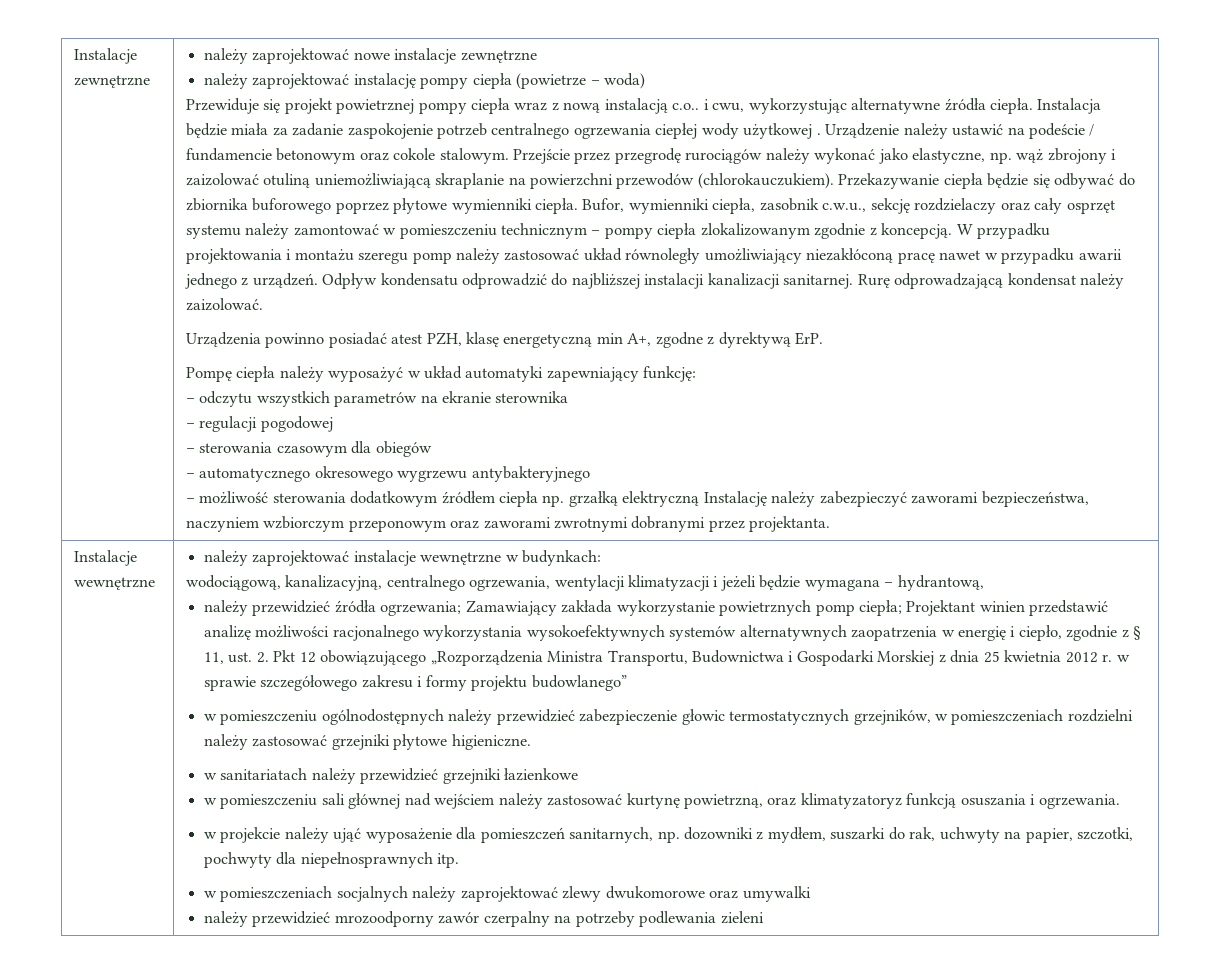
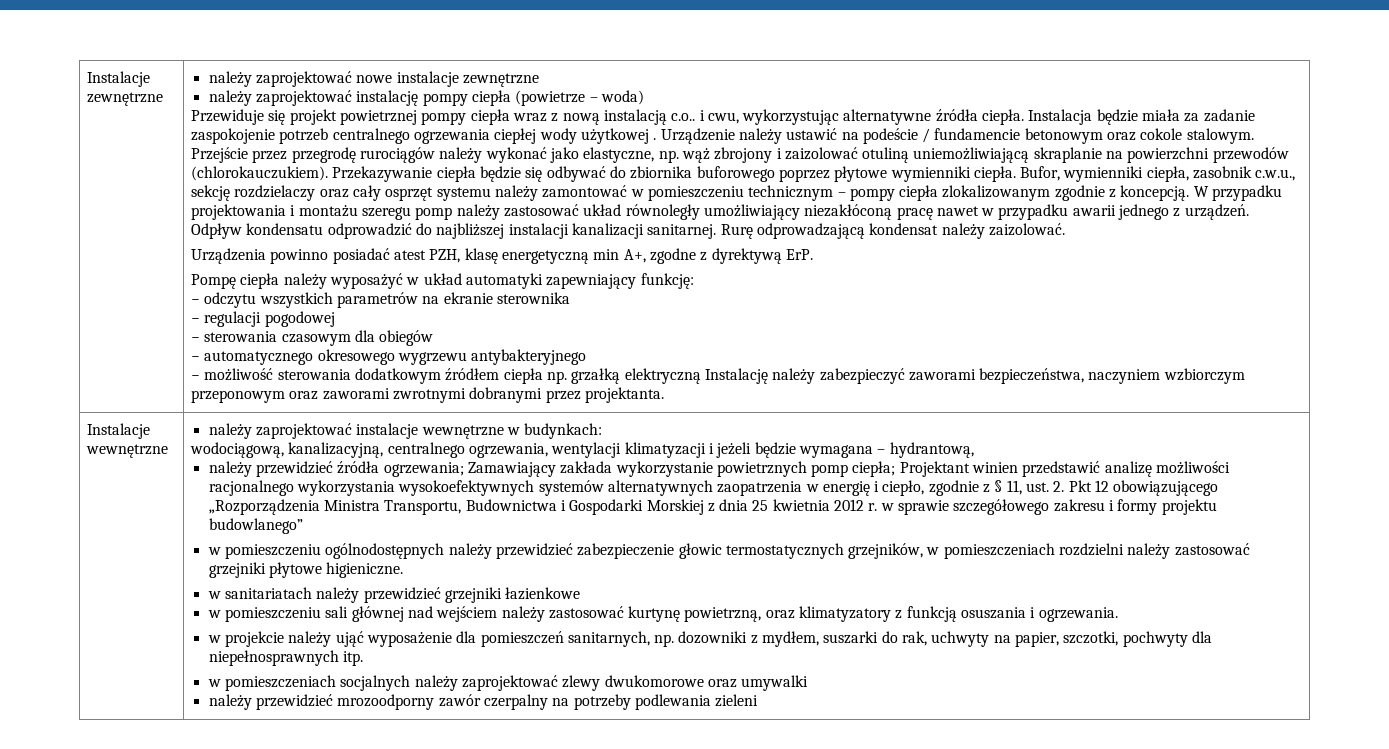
[800,793,902,809] klimatyzatoryz -> [799,606,903,622] klimatyzatory z

